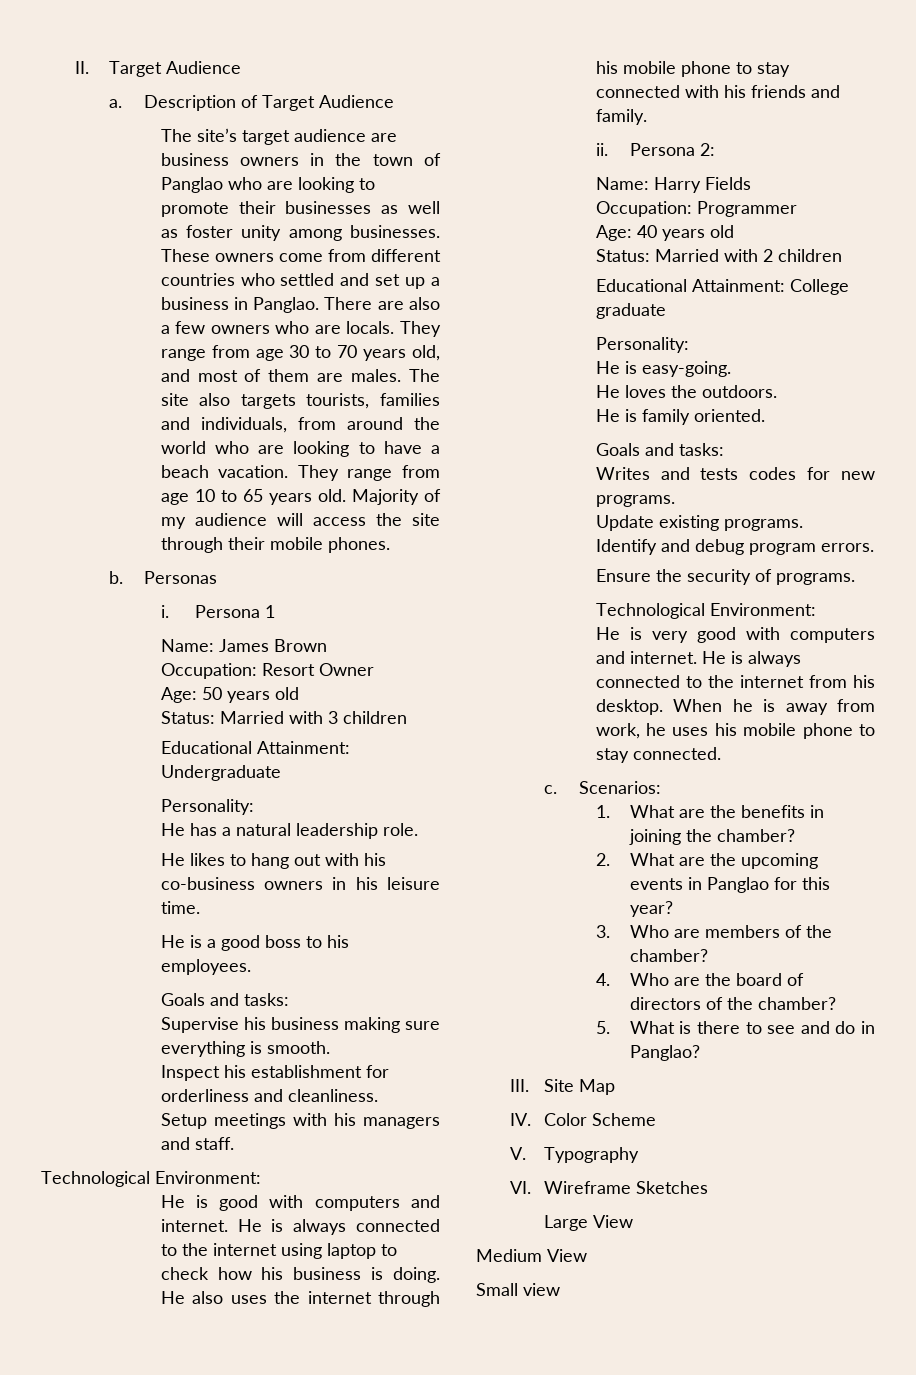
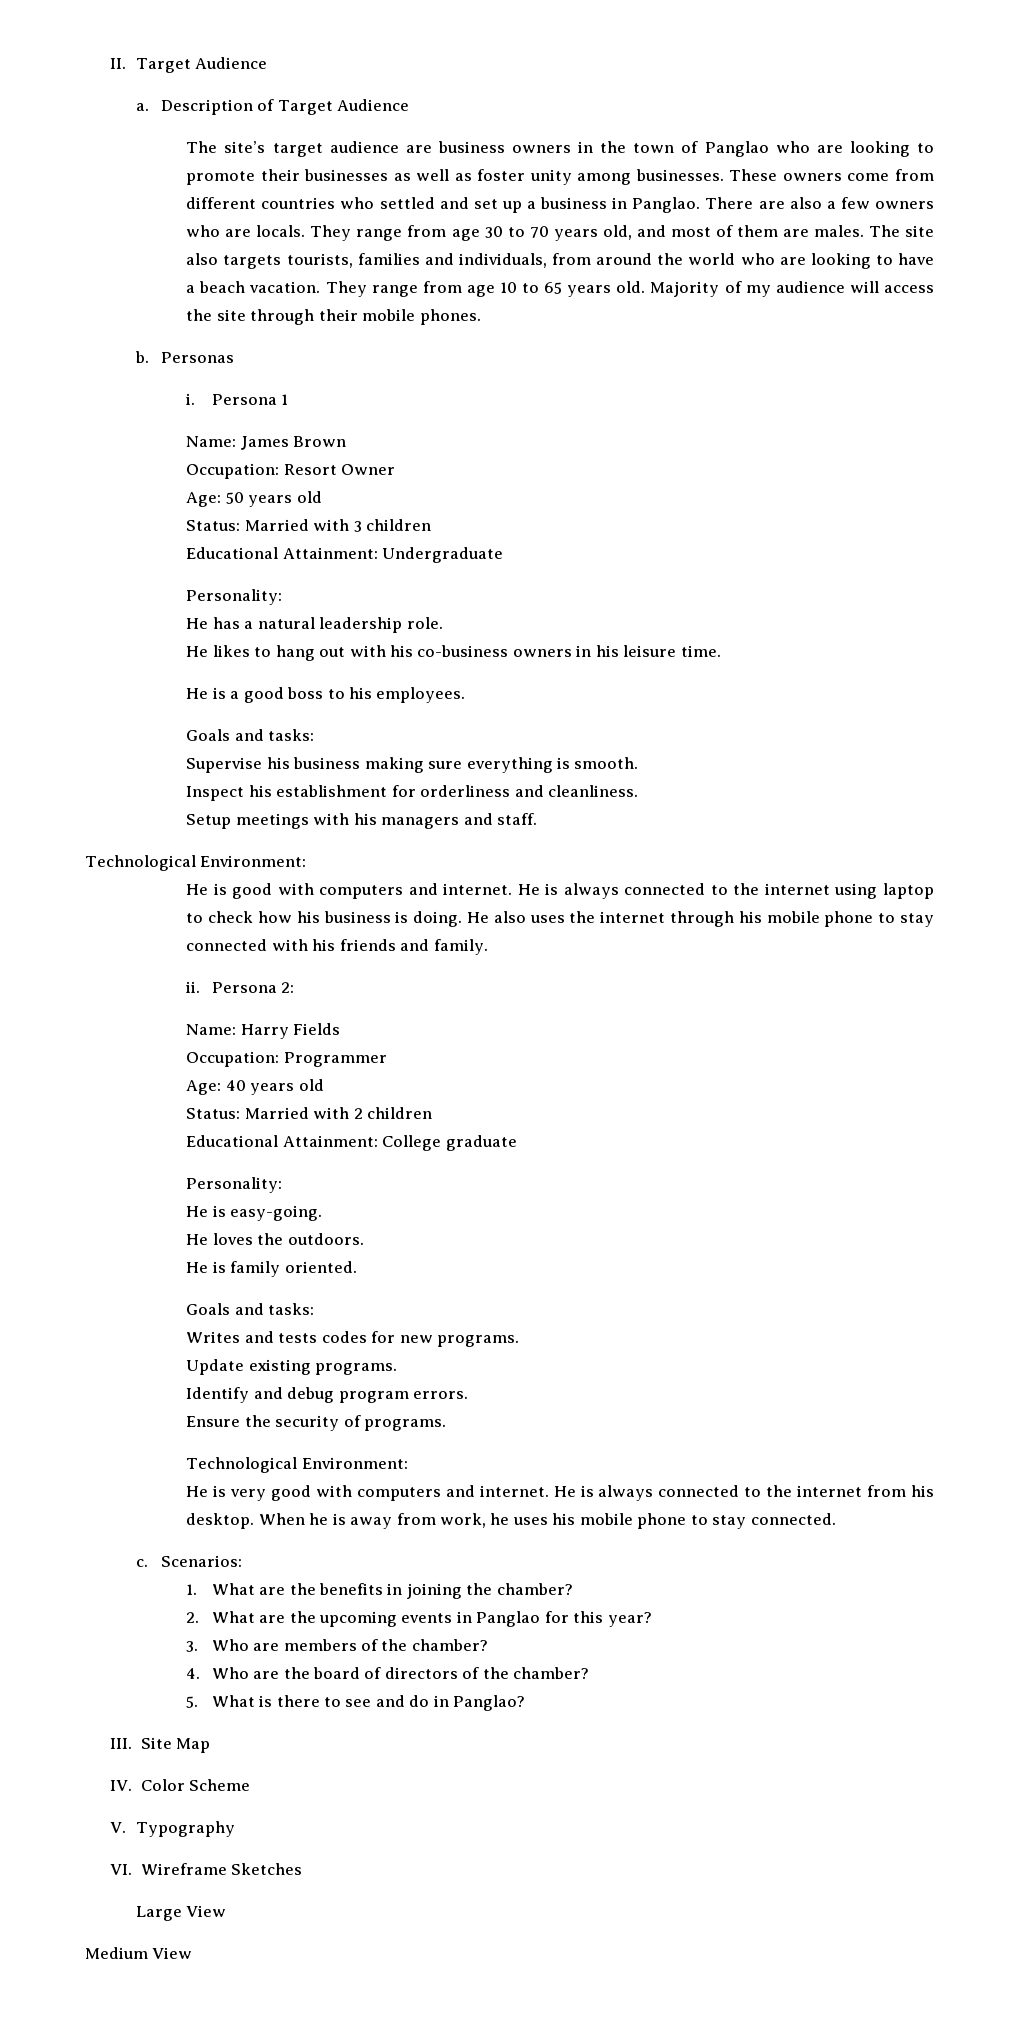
[476,1283,560,1296] // Small view -> (193, 1953) none

